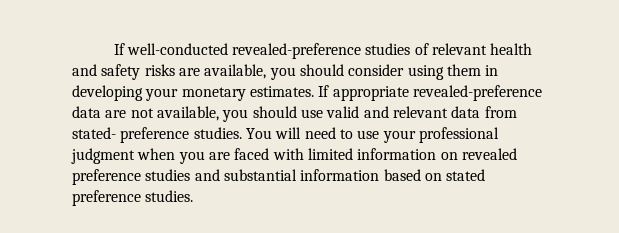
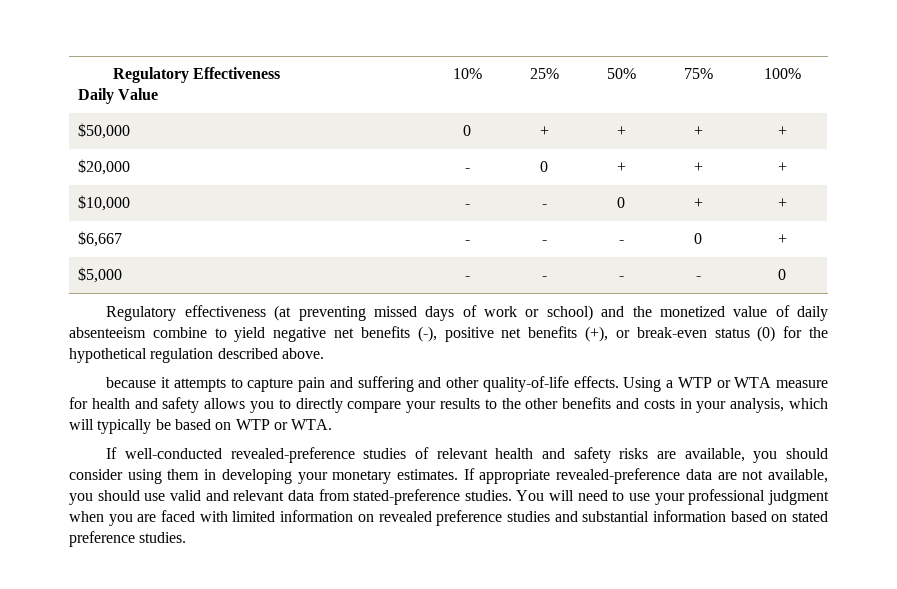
(113, 49) none -> [112,67,281,83] [77,88,159,104] [452,68,482,79] [529,68,559,79] [606,68,636,79] [683,68,713,79] [763,68,801,79] [77,123,130,139] [463,125,471,136] [539,126,549,136] [616,126,626,136] [693,126,703,136] [777,126,787,136] [77,159,130,175] [464,168,470,172] [540,161,548,172] [616,162,626,172] [693,162,703,172] [777,162,787,172] [77,195,130,211] [464,204,470,208] [541,204,547,208] [617,197,625,208] [693,198,703,208] [777,198,787,208] [77,231,122,247] [464,240,470,244] [541,240,547,244] [618,240,624,244] [694,233,702,244] [777,234,787,244] [77,267,122,283] [464,276,470,280] [541,276,547,280] [618,276,624,280] [695,276,701,280] [778,269,786,280] [106,305,828,321] [69,326,829,342] [69,348,324,363] [106,376,829,392] [69,397,828,413] [69,419,333,434] Regulatory Effectiveness // Daily Value | 10% | 25% | 50% | 75% | 100% // $50,000 | 0 | + | + | + | + // $20,000 | - | 0 | + | + | + // $10,000 | - | - | 0 | + | + // $6,667 | - | - | - | 0 | + // $5,000 | - | - | - | - | 0 // Regulatory effectiveness (at preventing missed days of work or school) and the monetized value of daily absenteeism combine to yield negative net benefits (-), positive net benefits (+), or break-even status (0) for the hypothetical regulation described above. // because it attempts to capture pain and suffering and other quality-of-life effects. Using a WTP or WTA measure for health and safety allows you to directly compare your results to the other benefits and costs in your analysis, which will typically be based on WTP or WTA. //
[72,127,190,143] stated- preference -> [353,489,461,505] stated-preference

